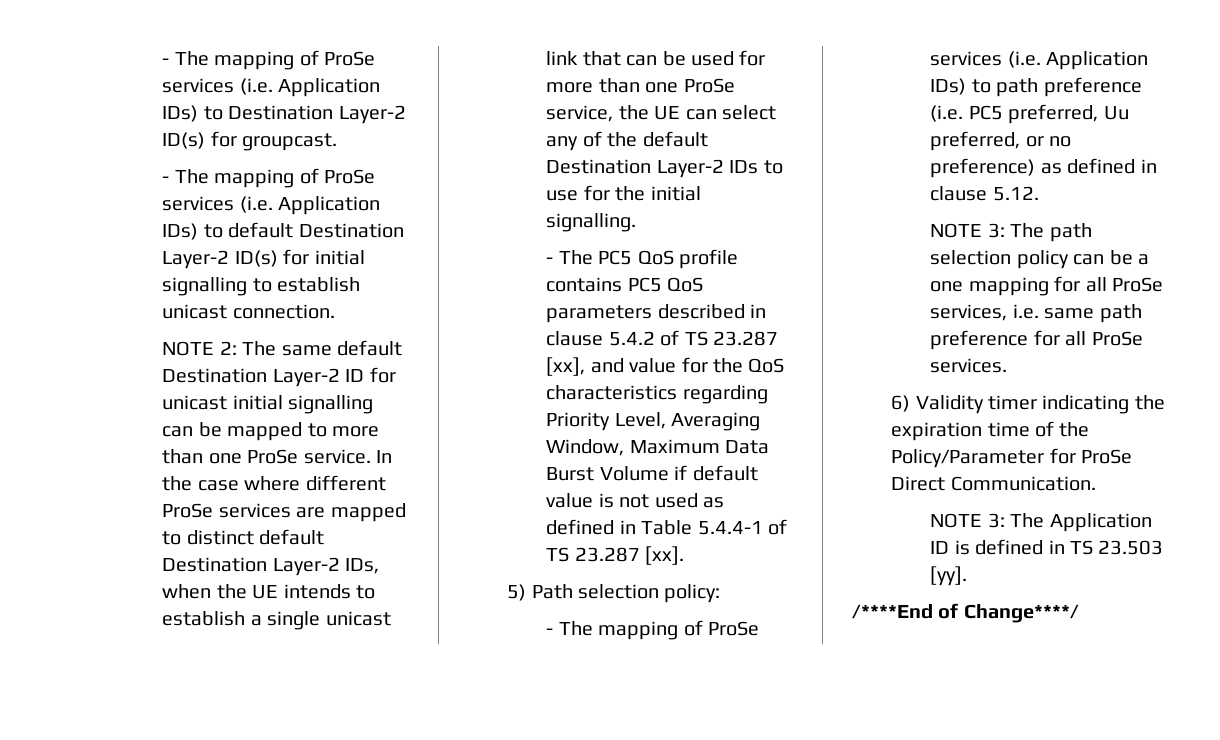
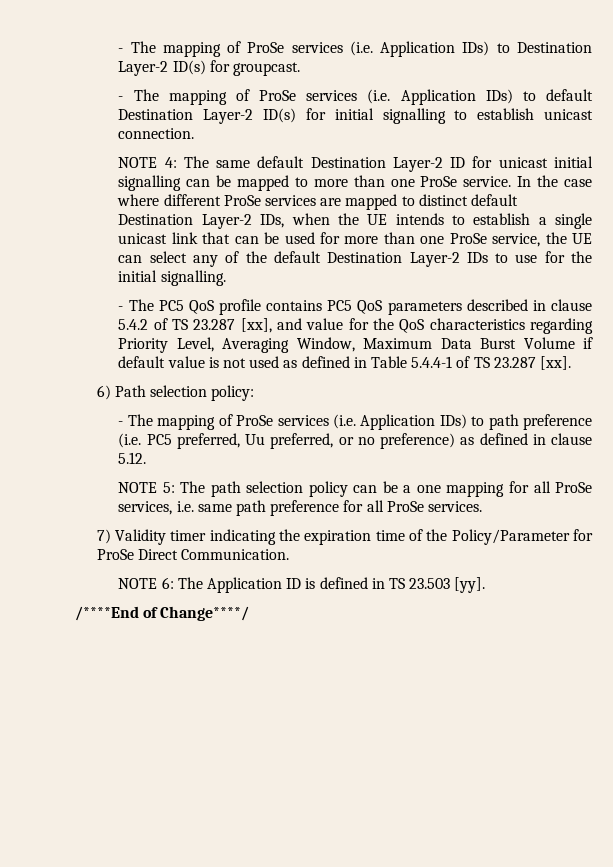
[219,341,237,355] 2: -> [164,157,177,168] 4:
[507,584,527,601] 5) -> [96,385,111,400] 6)
[987,223,1005,238] 3: -> [162,482,175,493] 5:
[891,395,911,412] 6) -> [96,529,111,544] 7)
[987,513,1005,528] 3: -> [161,577,174,589] 6:

